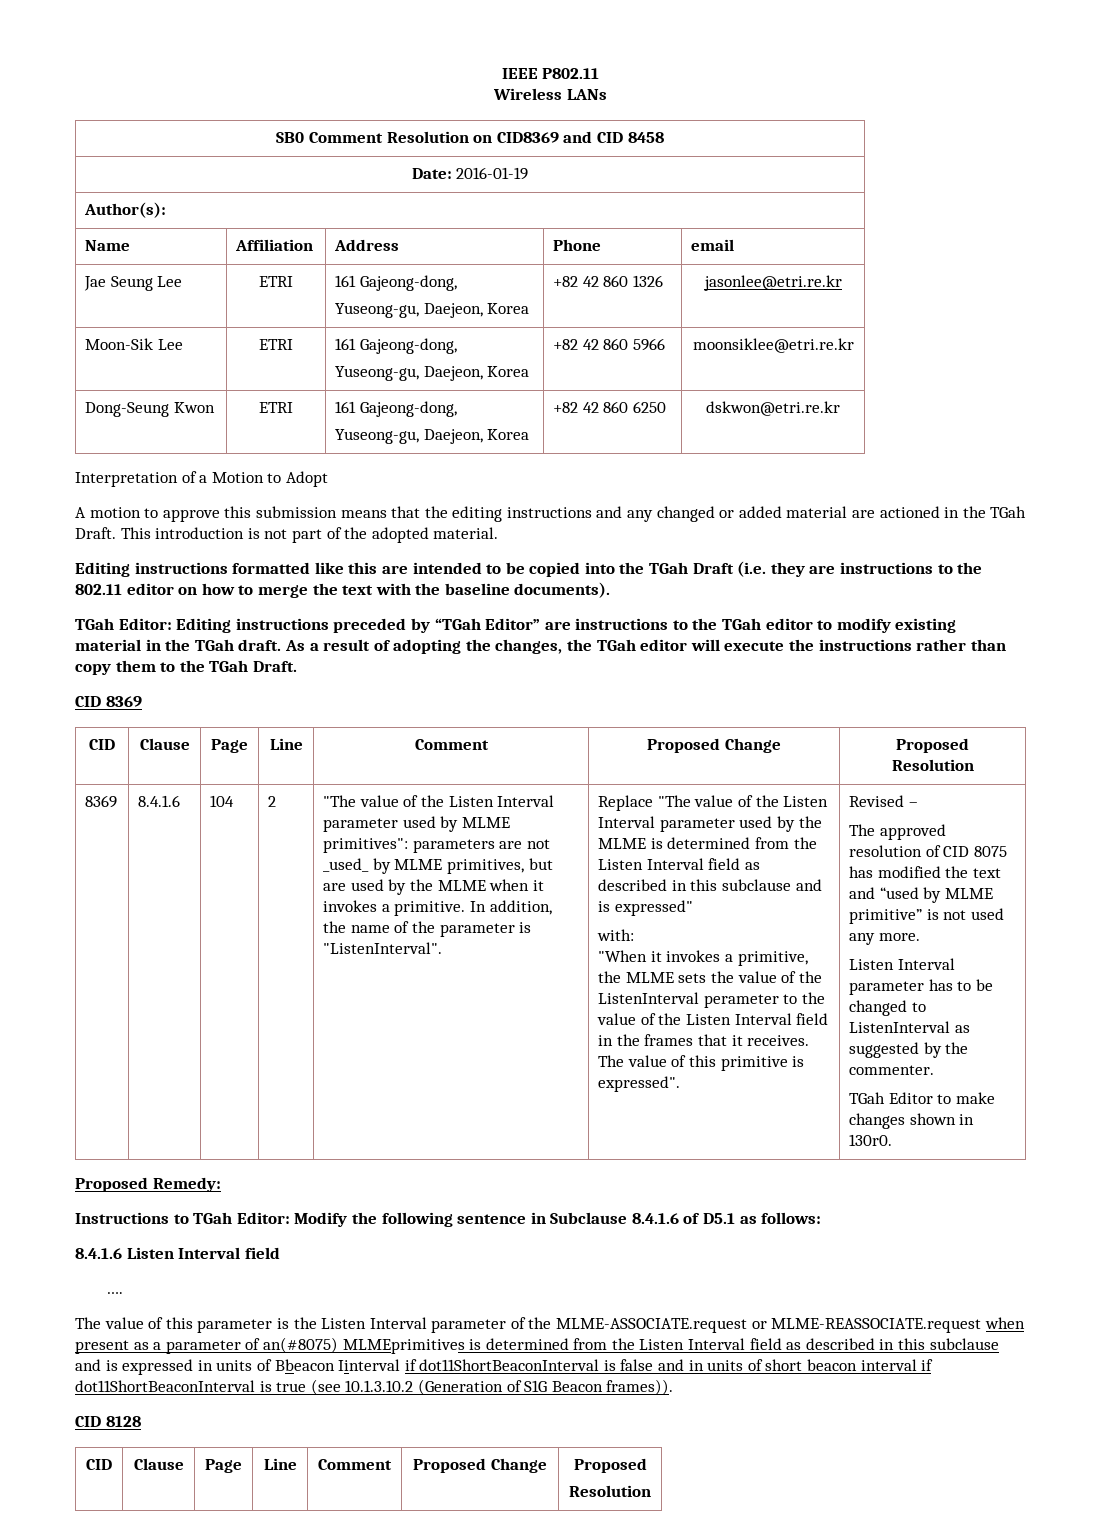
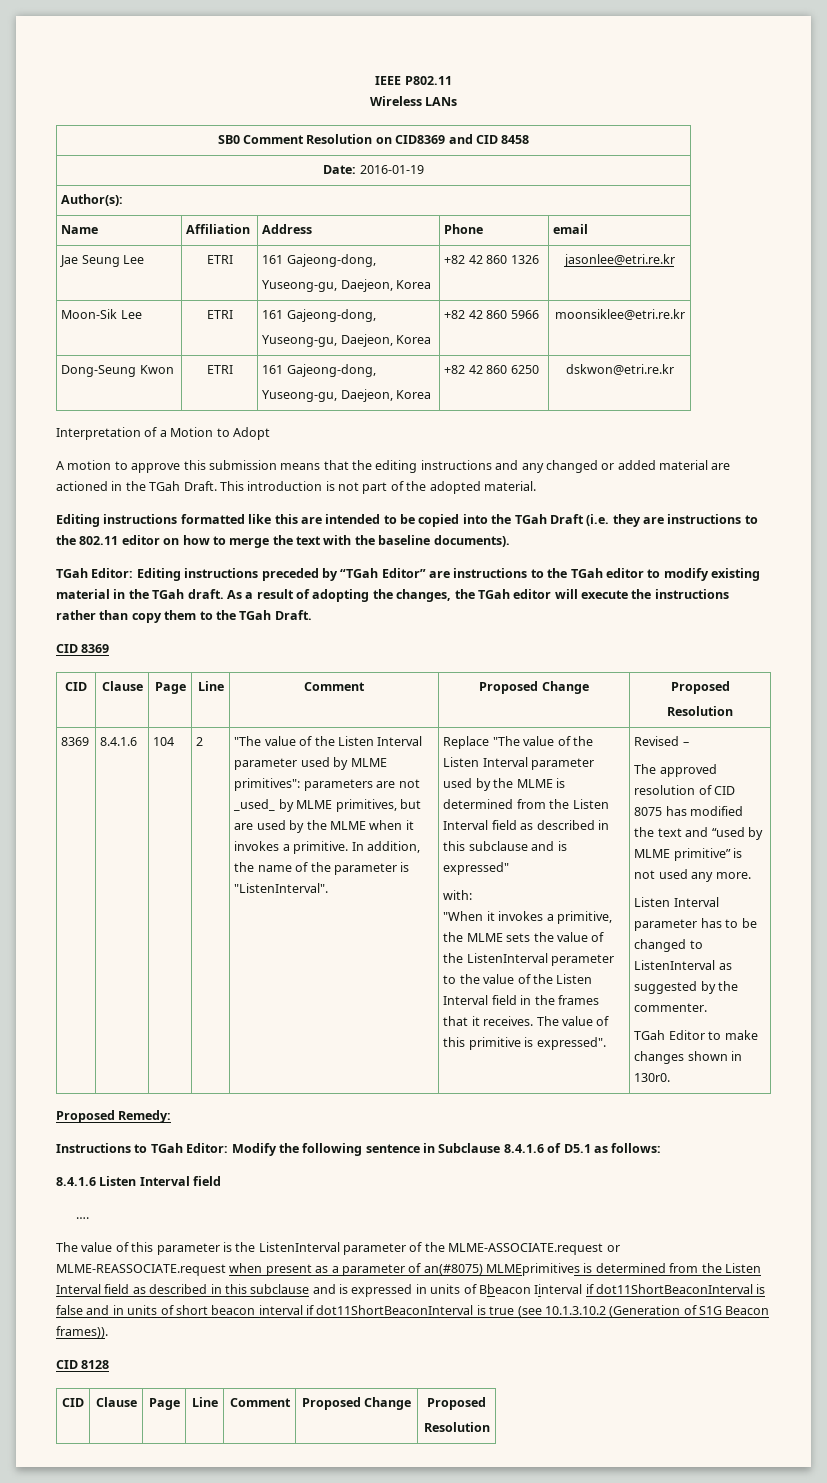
[321,1317,427,1329] Listen Interval -> [258,1242,340,1252] ListenInterval

